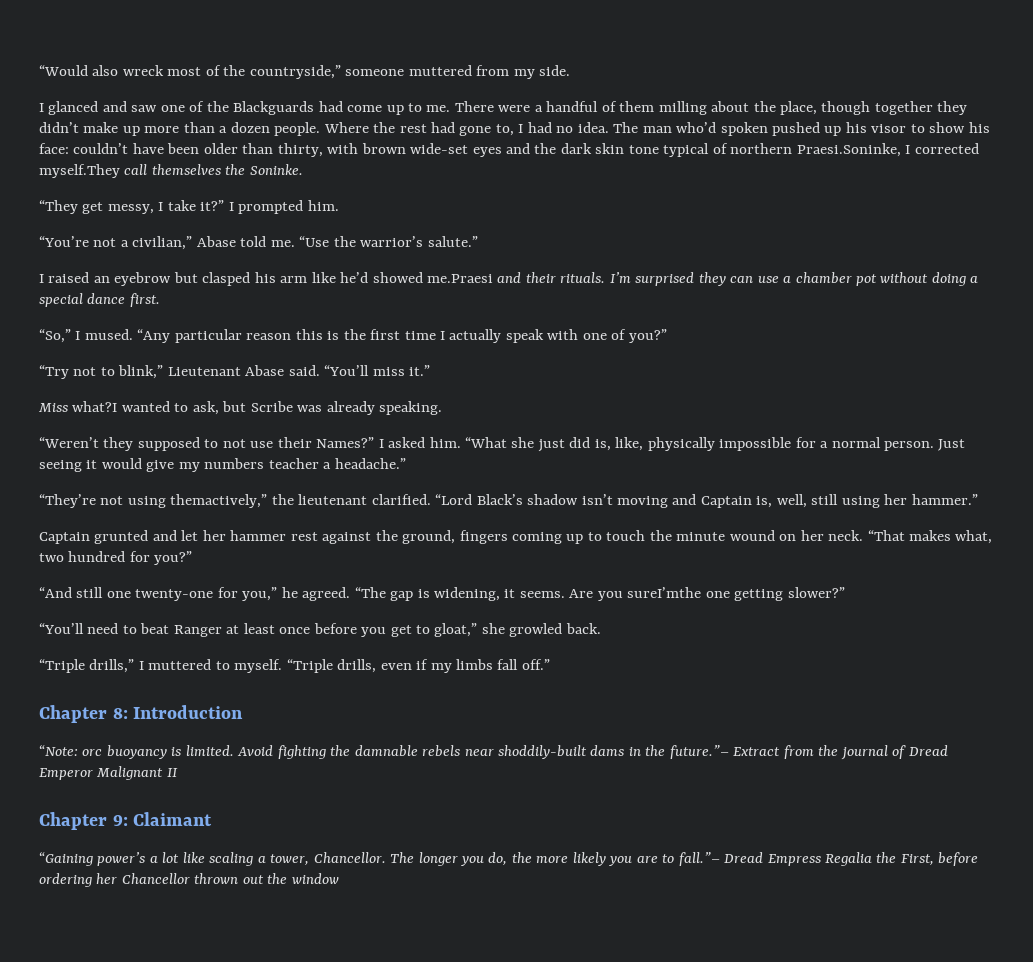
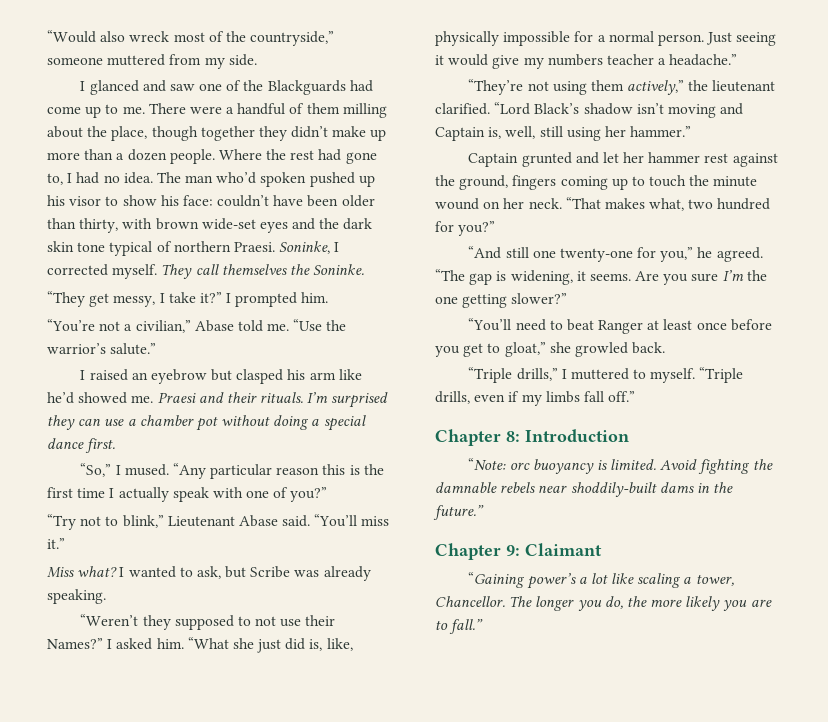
[796,143,979,157] [39,164,120,178] Praesi.Soninke, I corrected myself.They -> [233,241,340,254] [47,264,193,279] Praesi. Soninke, I corrected myself. They
[427,274,494,283] me.Praesi -> [131,392,196,403] me. Praesi
[72,401,118,412] what?I -> [77,566,125,577] what? I
[170,494,268,508] themactively,” -> [590,80,685,95] them actively,”
[627,587,702,598] sureI’mthe -> [691,270,767,282] sure I’m the
[669,745,948,760] [39,766,178,780] future.”– Extract from the journal of Dread Emperor Malignant II -> [433,505,484,520] future.”
[678,852,979,866] [39,873,339,887] fall.”– Dread Empress Regalia the First, before ordering her Chancellor thrown out the window -> [449,619,484,634] fall.”

